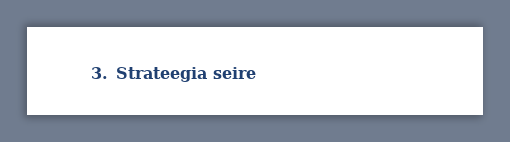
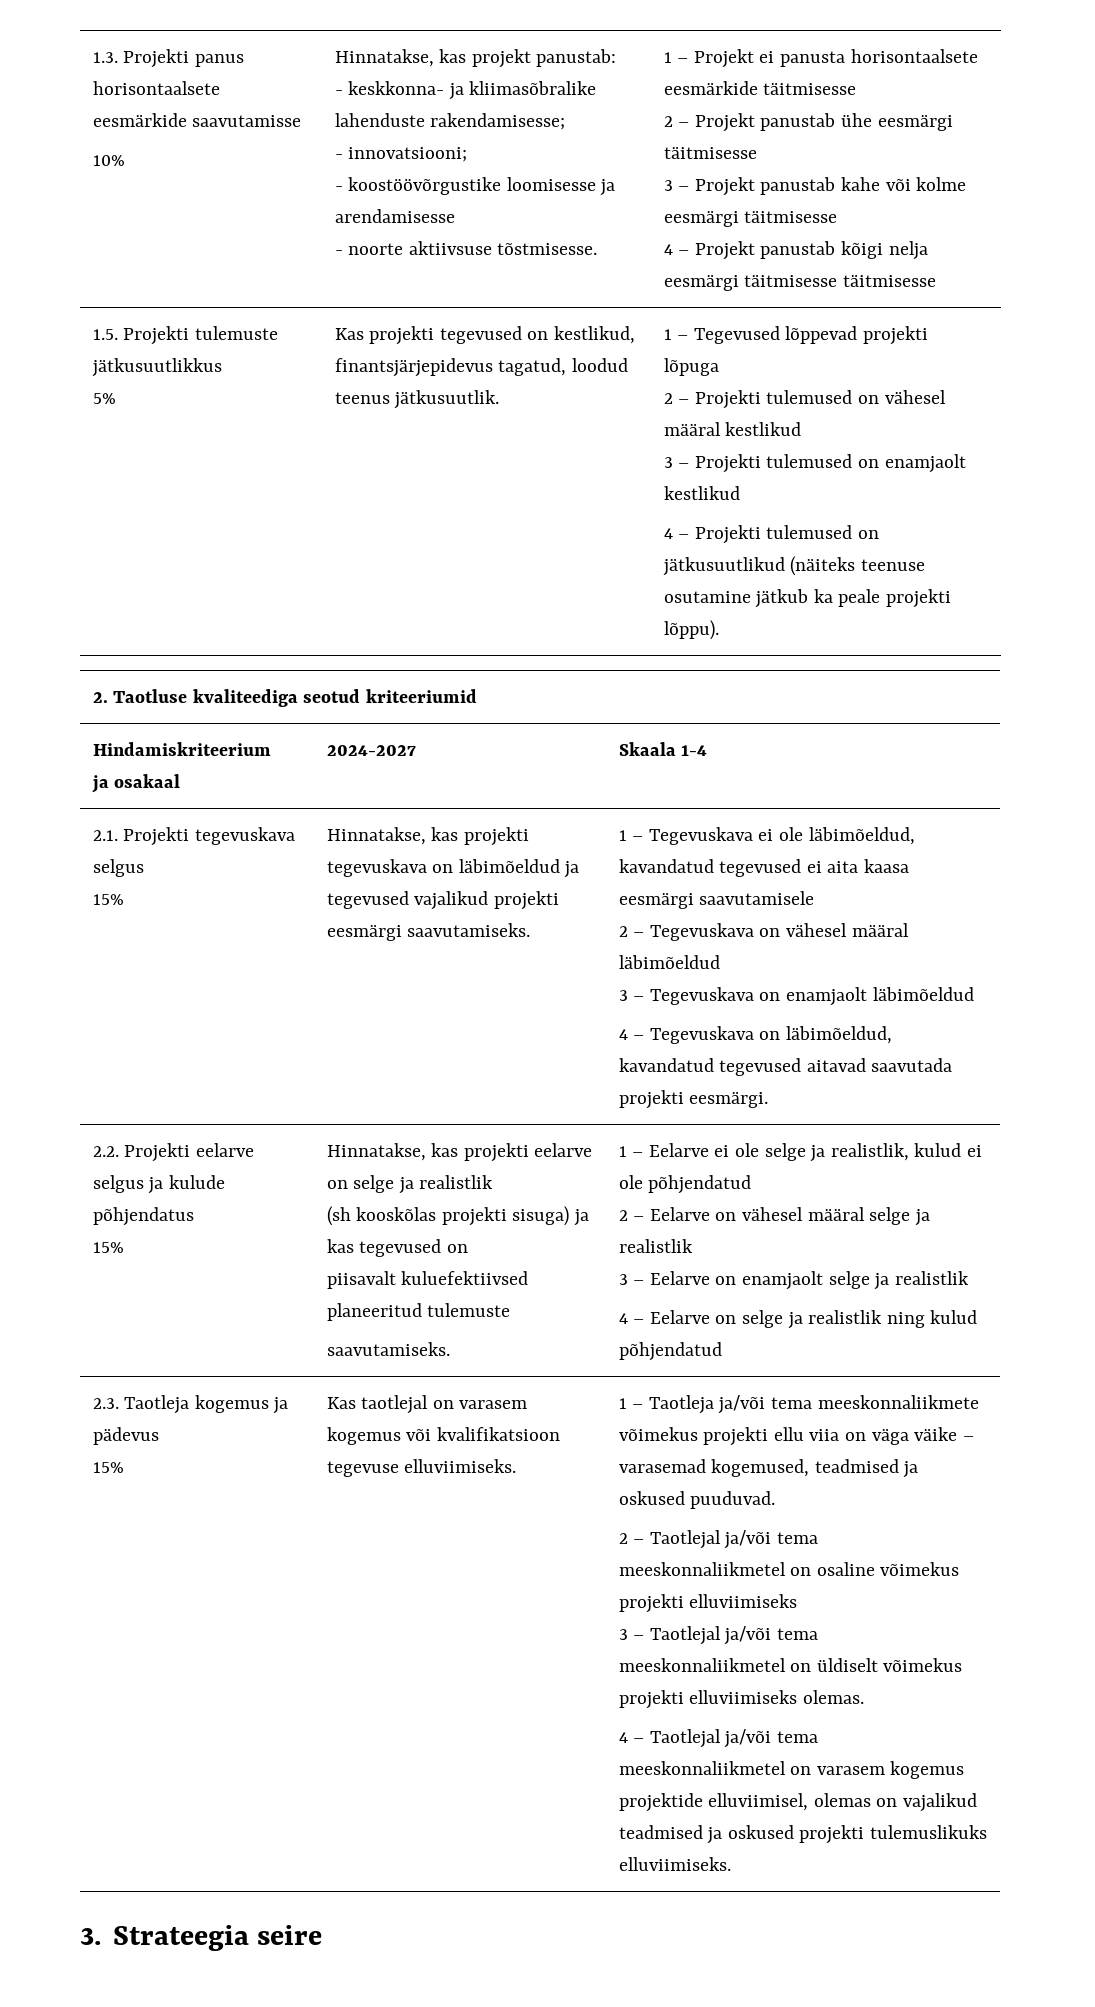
(91, 73) none -> [92,49,244,68] [92,81,220,95] [92,113,302,127] [92,155,125,166] [334,49,617,68] [334,81,597,100] [334,113,566,130] [334,147,468,162] [334,177,616,196] [334,209,455,223] [334,241,598,255] [663,49,978,68] [663,81,857,95] [663,113,953,132] [663,146,757,159] [663,177,967,196] [663,210,838,227] [663,241,928,260] [663,274,936,291] [92,326,278,345] [91,358,222,377] [92,393,116,404] [334,326,635,345] [334,358,628,377] [334,390,500,409] [663,326,928,345] [663,358,719,376] [663,390,946,409] [663,422,802,436] [663,454,966,473] [663,486,740,500] [663,525,879,544] [662,556,925,576] [663,589,951,608] [663,620,719,640] [92,689,477,707] [92,742,271,756] [91,774,181,793] [326,745,416,756] [618,742,708,756] [92,827,295,846] [92,859,144,877] [92,894,124,905] [326,827,529,846] [326,859,580,878] [326,891,559,910] [326,923,531,941] [618,827,915,845] [618,859,909,877] [618,891,815,909] [618,923,909,941] [618,955,720,969] [618,987,974,1006] [618,1026,892,1044] [618,1058,953,1076] [618,1090,769,1109] [92,1143,254,1162] [92,1175,225,1194] [92,1207,194,1226] [92,1242,124,1253] [326,1143,593,1162] [326,1175,494,1194] [326,1206,589,1226] [326,1239,468,1257] [326,1271,529,1289] [326,1303,511,1321] [326,1342,450,1356] [618,1143,982,1162] [618,1175,752,1194] [618,1207,930,1226] [618,1239,693,1253] [618,1271,969,1290] [618,1310,978,1329] [618,1342,722,1361] [92,1395,289,1414] [92,1427,159,1445] [92,1462,124,1473] [326,1395,528,1414] [326,1427,560,1445] [326,1459,517,1477] [618,1395,979,1414] [618,1427,974,1446] [618,1459,919,1478] [618,1491,776,1509] [618,1530,818,1549] [618,1562,960,1576] [618,1594,798,1613] [618,1626,818,1645] [618,1658,963,1672] [618,1690,864,1709] [618,1729,818,1748] [618,1761,965,1779] [618,1793,977,1812] [618,1825,987,1844] [618,1857,731,1871] 1.3. Projekti panus horisontaalsete eesmärkide saavutamisse // 10% | Hinnatakse, kas projekt panustab: // - keskkonna- ja kliimasõbralike lahenduste rakendamisesse; // - innovatsiooni; // - koostöövõrgustike loomisesse ja arendamisesse // - noorte aktiivsuse tõstmisesse. | 1 – Projekt ei panusta horisontaalsete eesmärkide täitmisesse // 2 – Projekt panustab ühe eesmärgi täitmisesse // 3 – Projekt panustab kahe või kolme eesmärgi täitmisesse // 4 – Projekt panustab kõigi nelja eesmärgi täitmisesse täitmisesse // 1.5. Projekti tulemuste jätkusuutlikkus // 5% | Kas projekti tegevused on kestlikud, finantsjärjepidevus tagatud, loodud teenus jätkusuutlik. | 1 – Tegevused lõppevad projekti lõpuga // 2 – Projekti tulemused on vähesel määral kestlikud // 3 – Projekti tulemused on enamjaolt kestlikud // 4 – Projekti tulemused on jätkusuutlikud (näiteks teenuse osutamine jätkub ka peale projekti lõppu). // 2. Taotluse kvaliteediga seotud kriteeriumid // Hindamiskriteerium // ja osakaal | 2024-2027 | Skaala 1-4 // 2.1. Projekti tegevuskava selgus // 15% | Hinnatakse, kas projekti tegevuskava on läbimõeldud ja tegevused vajalikud projekti eesmärgi saavutamiseks. | 1 – Tegevuskava ei ole läbimõeldud, kavandatud tegevused ei aita kaasa eesmärgi saavutamisele // 2 – Tegevuskava on vähesel määral läbimõeldud // 3 – Tegevuskava on enamjaolt läbimõeldud // 4 – Tegevuskava on läbimõeldud, kavandatud tegevused aitavad saavutada projekti eesmärgi. // 2.2. Projekti eelarve selgus ja kulude põhjendatus // 15% | Hinnatakse, kas projekti eelarve on selge ja realistlik // (sh kooskõlas projekti sisuga) ja kas tegevused on // piisavalt kuluefektiivsed planeeritud tulemuste // saavutamiseks. | 1 – Eelarve ei ole selge ja realistlik, kulud ei ole põhjendatud // 2 – Eelarve on vähesel määral selge ja realistlik // 3 – Eelarve on enamjaolt selge ja realistlik // 4 – Eelarve on selge ja realistlik ning kulud põhjendatud // 2.3. Taotleja kogemus ja pädevus // 15% | Kas taotlejal on varasem kogemus või kvalifikatsioon tegevuse elluviimiseks. | 1 – Taotleja ja/või tema meeskonnaliikmete võimekus projekti ellu viia on väga väike – varasemad kogemused, teadmised ja oskused puuduvad. // 2 – Taotlejal ja/või tema meeskonnaliikmetel on osaline võimekus projekti elluviimiseks // 3 – Taotlejal ja/või tema meeskonnaliikmetel on üldiselt võimekus projekti elluviimiseks olemas. // 4 – Taotlejal ja/või tema meeskonnaliikmetel on varasem kogemus projektide elluviimisel, olemas on vajalikud teadmised ja oskused projekti tulemuslikuks elluviimiseks. //

